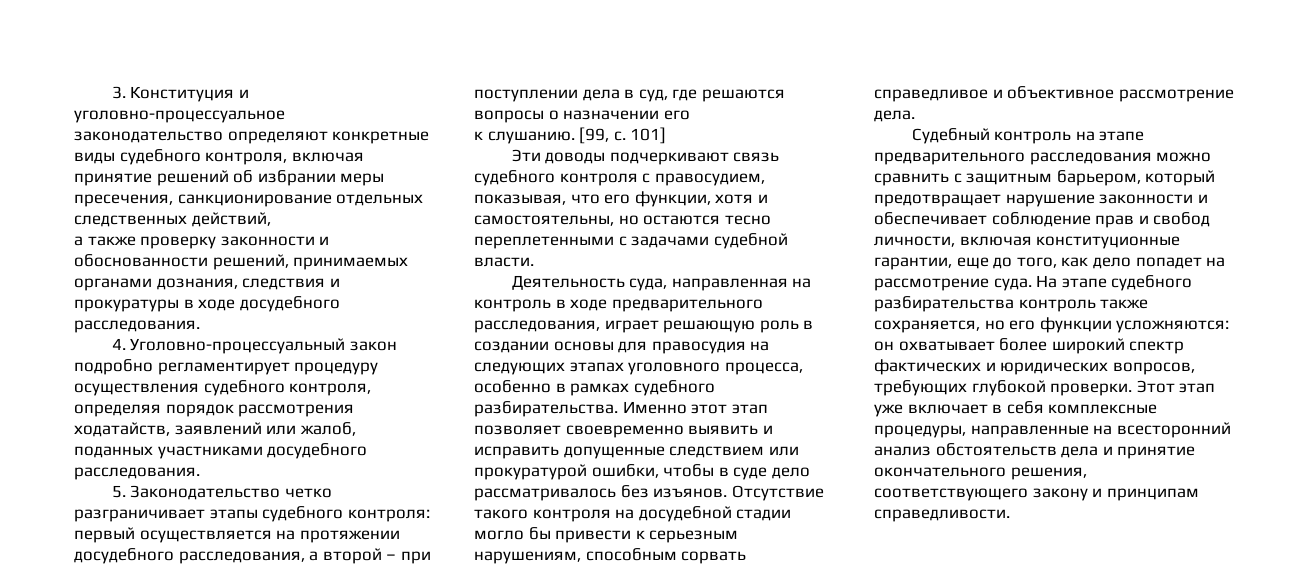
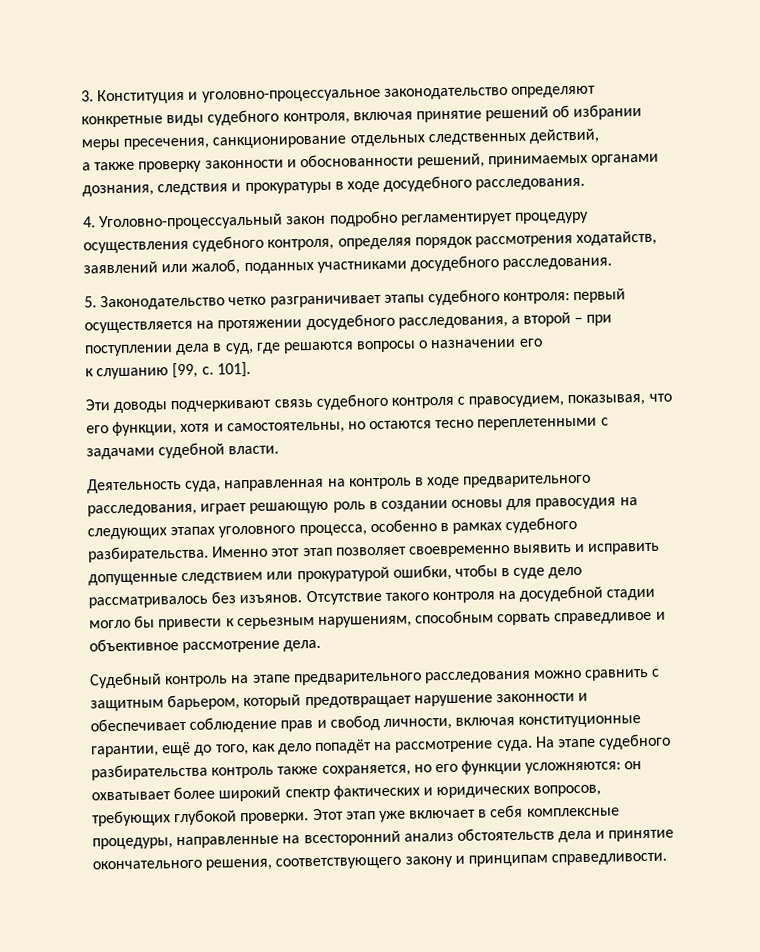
[487,131,575,144] слушанию. -> [96,367,170,380] слушанию
[630,127,667,144] 101] -> [216,361,251,378] 101].
[956,257,989,269] еще -> [162,741,192,757] ещё
[1135,257,1202,269] попадет -> [315,739,373,755] попадёт

